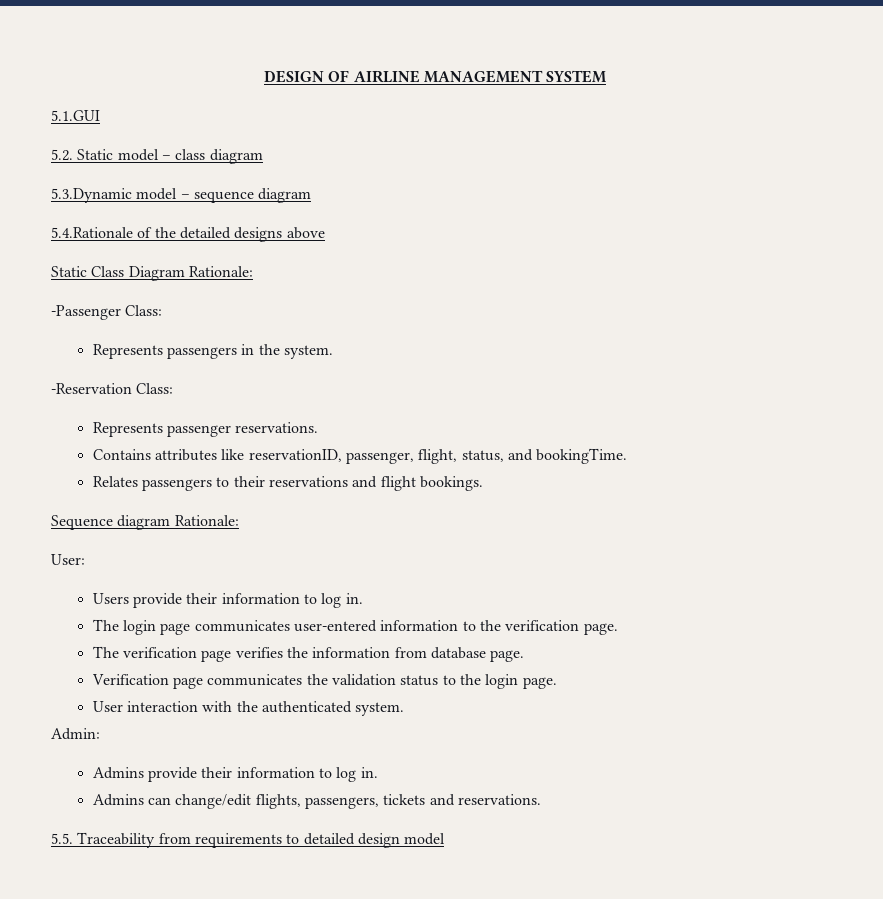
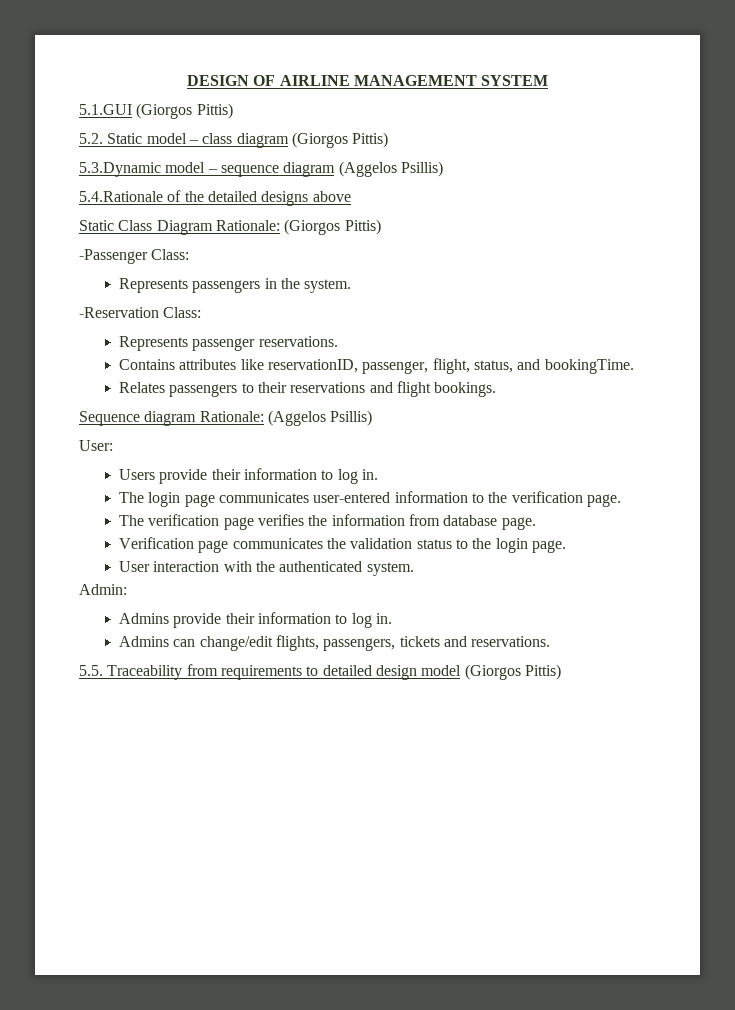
(100, 115) none -> [136,103,233,119] (Giorgos Pittis)
(263, 156) none -> [291,132,389,148] (Giorgos Pittis)
(312, 195) none -> [338,161,443,177] (Aggelos Psillis)
(253, 271) none -> [284,219,381,235] (Giorgos Pittis)
(239, 520) none -> [267,410,373,426] (Aggelos Psillis)
(446, 839) none -> [464,664,561,680] (Giorgos Pittis)

